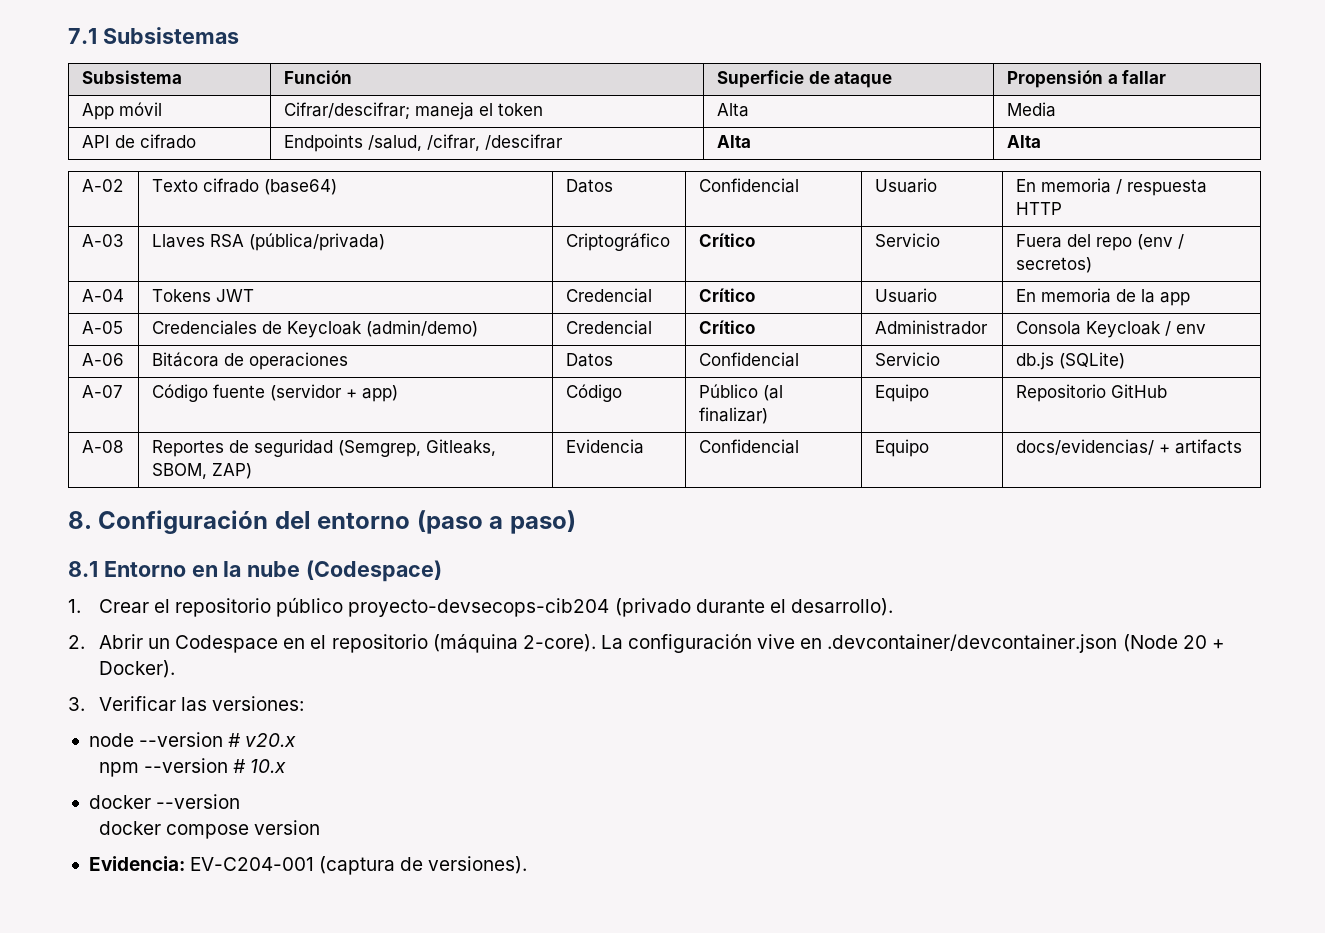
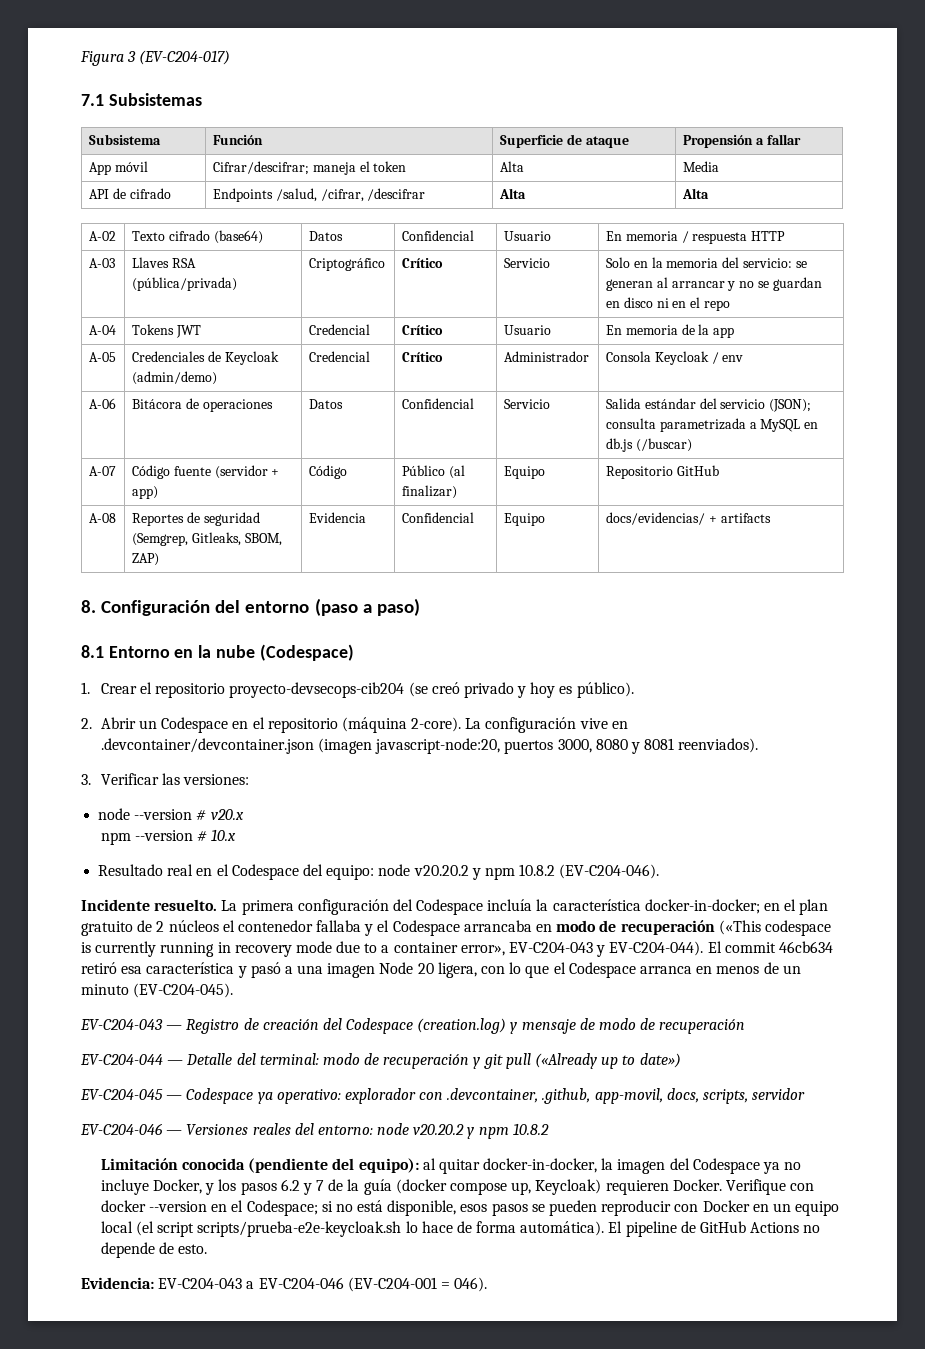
(68, 36) none -> [80,50,231,66] Figura 3 (EV-C204-017) //
[1015,234,1184,251] [1015,257,1092,273] Fuera del repo (env / secretos) -> [605,257,807,268] [605,277,822,291] [605,297,730,311] Solo en la memoria del servicio: se generan al arrancar y no se guardan en disco ni en el repo
[1015,352,1125,370] db.js (SQLite) -> [605,398,812,412] [605,418,819,432] [605,438,692,452] Salida estándar del servicio (JSON); consulta parametrizada a MySQL en db.js (/buscar)
[276,597,893,617] público proyecto-devsecops-cib204 (privado durante el desarrollo). -> [229,682,634,698] proyecto-devsecops-cib204 (se creó privado y hoy es público).
[1122,634,1225,652] [98,660,175,678] (Node 20 + Docker). -> [317,738,759,754] (imagen javascript-node:20, puertos 3000, 8080 y 8081 reenviados).
[88,794,241,809] [98,820,321,839] [88,856,528,875] docker --version // docker compose version // Evidencia: EV-C204-001 (captura de versiones). -> [98,864,660,880] [81,899,829,915] [81,920,831,936] [81,941,833,957] [81,962,801,978] [81,983,234,998] [80,1018,746,1034] [80,1053,681,1069] [80,1088,806,1104] [80,1123,549,1139] [100,1158,802,1174] [100,1179,815,1195] [100,1200,840,1216] [100,1221,821,1237] [100,1242,208,1258] [81,1277,488,1292] Resultado real en el Codespace del equipo: node v20.20.2 y npm 10.8.2 (EV-C204-046). // Incidente resuelto. La primera configuración del Codespace incluía la característica docker-in-docker; en el plan gratuito de 2 núcleos el contenedor fallaba y el Codespace arrancaba en modo de recuperación («This codespace is currently running in recovery mode due to a container error», EV-C204-043 y EV-C204-044). El commit 46cb634 retiró esa característica y pasó a una imagen Node 20 ligera, con lo que el Codespace arranca en menos de un minuto (EV-C204-045). // EV-C204-043 — Registro de creación del Codespace (creation.log) y mensaje de modo de recuperación // EV-C204-044 — Detalle del terminal: modo de recuperación y git pull («Already up to date») // EV-C204-045 — Codespace ya operativo: explorador con .devcontainer, .github, app-movil, docs, scripts, servidor // EV-C204-046 — Versiones reales del entorno: node v20.20.2 y npm 10.8.2 // Limitación conocida (pendiente del equipo): al quitar docker-in-docker, la imagen del Codespace ya no incluye Docker, y los pasos 6.2 y 7 de la guía (docker compose up, Keycloak) requieren Docker. Verifique con docker --version en el Codespace; si no está disponible, esos pasos se pueden reproducir con Docker en un equipo local (el script scripts/prueba-e2e-keycloak.sh lo hace de forma automática). El pipeline de GitHub Actions no depende de esto. // Evidencia: EV-C204-043 a EV-C204-046 (EV-C204-001 = 046).

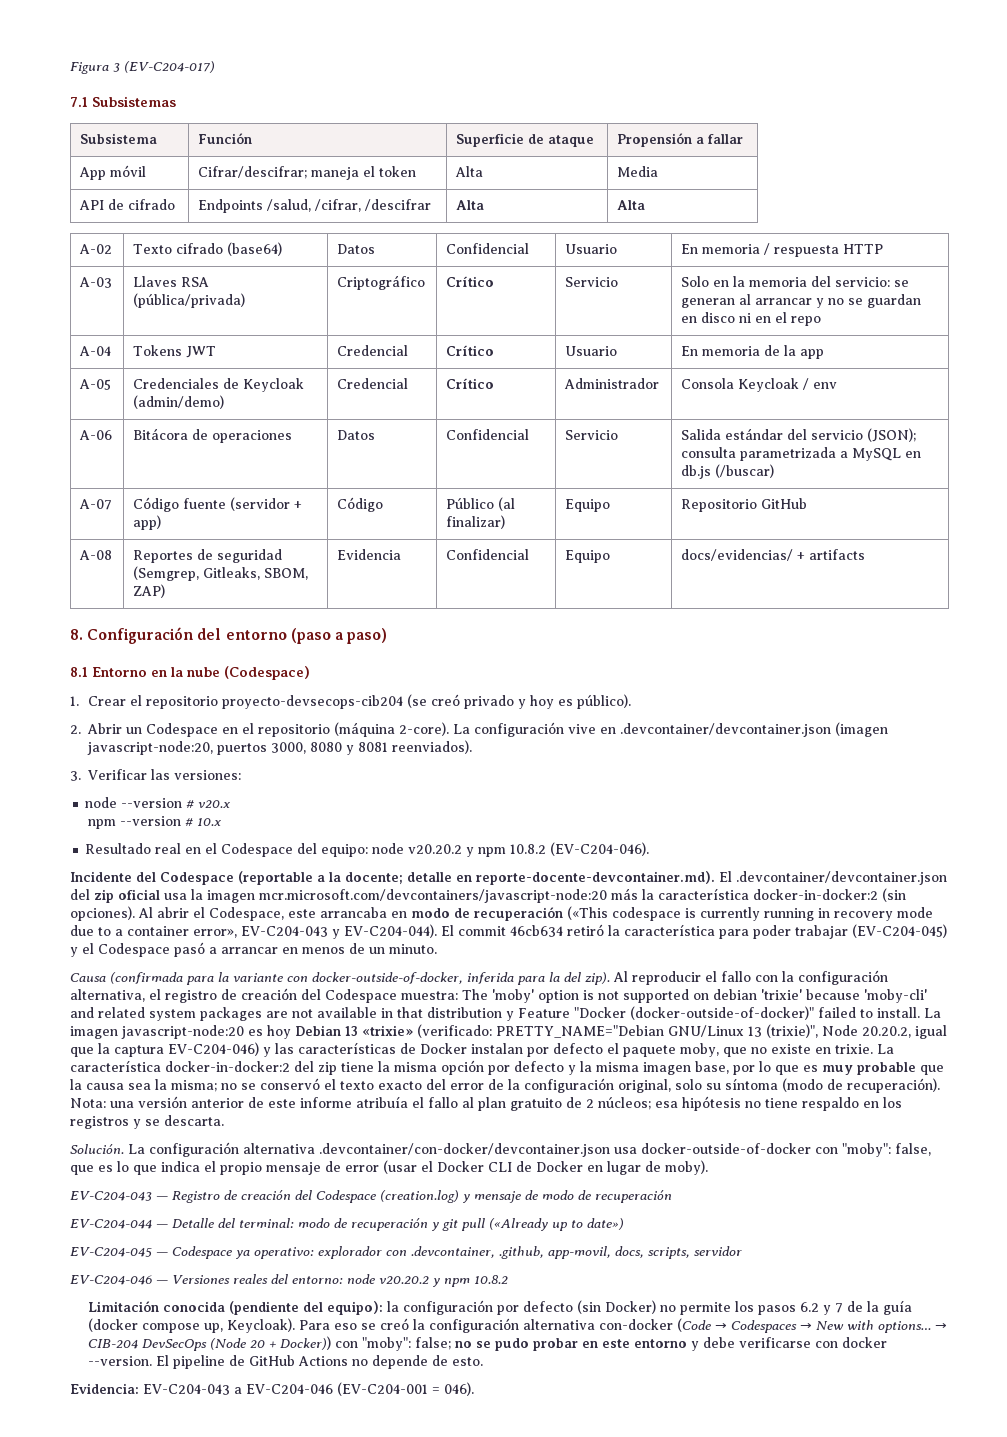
[154,899,829,915] [81,920,460,936] resuelto. La primera configuración del Codespace incluía la característica docker-in-docker; en el plan gratuito de 2 núcleos el contenedor fallaba y el Codespace -> [136,871,947,885] [70,888,906,903] [70,906,316,921] del Codespace (reportable a la docente; detalle en reporte-docente-devcontainer.md). El .devcontainer/devcontainer.json del zip oficial usa la imagen mcr.microsoft.com/devcontainers/javascript-node:20 más la característica docker-in-docker:2 (sin opciones). Al abrir el Codespace, este
[121,962,801,978] [81,983,234,998] esa característica y pasó a una imagen Node 20 ligera, con lo que el Codespace arranca en menos de un minuto (EV-C204-045). -> [608,924,947,939] [70,942,437,957] [70,970,888,985] [70,988,927,1003] [70,1006,941,1021] [70,1024,947,1039] [70,1042,894,1057] [70,1060,944,1075] [70,1078,940,1093] [70,1096,902,1111] [70,1115,224,1129] [70,1142,931,1157] [70,1160,708,1175] la característica para poder trabajar (EV-C204-045) y el Codespace pasó a arrancar en menos de un minuto. // Causa (confirmada para la variante con docker-outside-of-docker, inferida para la del zip). Al reproducir el fallo con la configuración alternativa, el registro de creación del Codespace muestra: The 'moby' option is not supported on debian 'trixie' because 'moby-cli' and related system packages are not available in that distribution y Feature "Docker (docker-outside-of-docker)" failed to install. La imagen javascript-node:20 es hoy Debian 13 «trixie» (verificado: PRETTY_NAME="Debian GNU/Linux 13 (trixie)", Node 20.20.2, igual que la captura EV-C204-046) y las características de Docker instalan por defecto el paquete moby, que no existe en trixie. La característica docker-in-docker:2 del zip tiene la misma opción por defecto y la misma imagen base, por lo que es muy probable que la causa sea la misma; no se conservó el texto exacto del error de la configuración original, solo su síntoma (modo de recuperación). Nota: una versión anterior de este informe atribuía el fallo al plan gratuito de 2 núcleos; esa hipótesis no tiene respaldo en los registros y se descarta. // Solución. La configuración alternativa .devcontainer/con-docker/devcontainer.json usa docker-outside-of-docker con "moby": false, que es lo que indica el propio mensaje de error (usar el Docker CLI de Docker en lugar de moby).
[422,1158,802,1174] [100,1179,215,1195] al quitar docker-in-docker, la imagen del Codespace ya no incluye Docker, y -> [386,1300,731,1315] la configuración por defecto (sin Docker) no permite
[535,1179,815,1195] [100,1200,840,1216] [100,1221,605,1237] Keycloak) requieren Docker. Verifique con docker --version en el Codespace; si no está disponible, esos pasos se pueden reproducir con Docker en un equipo local (el script scripts/prueba-e2e-keycloak.sh lo hace de forma automática). -> [226,1318,947,1333] [87,1336,887,1351] [87,1356,152,1366] Keycloak). Para eso se creó la configuración alternativa con-docker (Code → Codespaces → New with options… → CIB-204 DevSecOps (Node 20 + Docker)) con "moby": false; no se pudo probar en este entorno y debe verificarse con docker --version.

